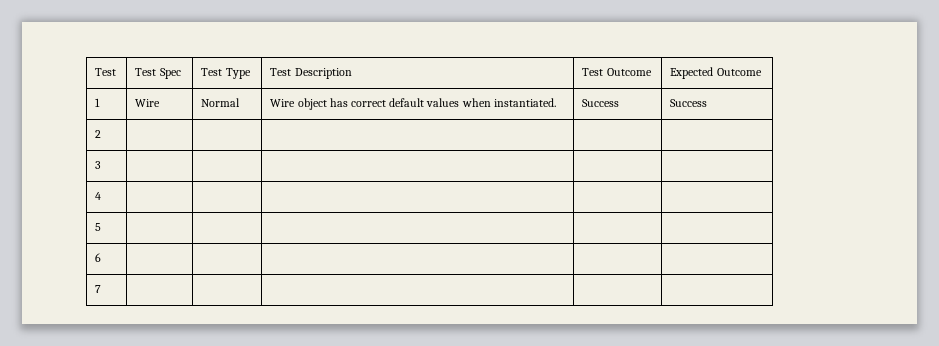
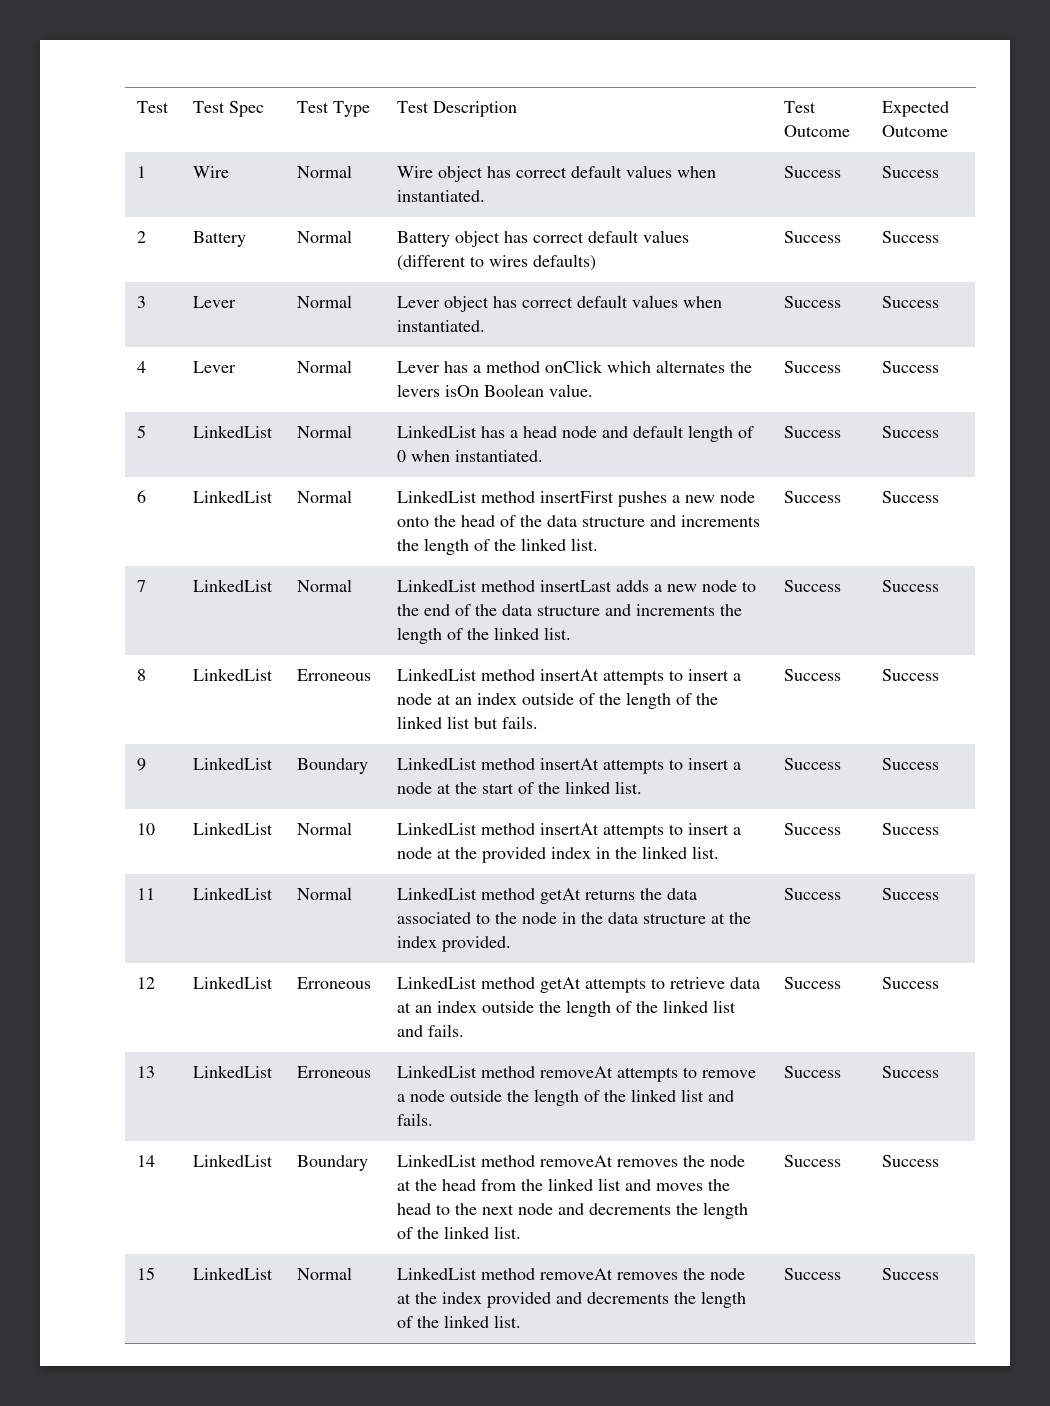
[95,161,102,169] [95,192,102,200] [95,223,102,231] [95,253,102,262] [95,285,102,293] | | | | // 3 | | | | | // 4 | | | | | // 5 | | | | | // 6 | | | | | // 7 | | | | | -> [193,231,247,247] [297,230,353,243] [397,230,690,247] [397,254,597,271] [784,231,842,243] [882,231,940,243] [137,296,147,308] [193,296,237,308] [297,295,353,308] [397,295,723,312] [397,320,486,332] [784,296,842,308] [882,296,940,308] [137,361,147,373] [193,361,237,373] [297,360,353,373] [397,360,753,373] [397,384,594,397] [784,361,842,373] [882,361,940,373] [137,425,147,438] [193,425,274,438] [297,425,353,438] [397,425,755,442] [397,450,544,462] [784,426,842,438] [882,426,940,438] [137,490,147,503] [193,490,274,503] [297,490,353,503] [397,490,756,507] [397,515,761,527] [397,538,599,555] [784,491,842,503] [882,491,940,503] [137,580,147,592] [193,579,274,592] [297,579,353,592] [397,579,757,592] [397,604,743,616] [397,627,572,644] [784,580,842,592] [882,580,940,592] [137,669,147,681] [193,668,274,681] [297,669,372,681] [397,668,742,685] [397,692,719,709] [397,716,539,729] [784,669,842,681] [882,669,940,681] [137,758,147,771] [193,757,274,770] [297,758,369,774] [397,757,742,774] [397,781,643,794] [784,758,842,770] [882,758,940,770] [137,823,156,835] [193,822,274,835] [297,822,353,835] [397,822,742,839] [397,846,720,863] [784,823,842,835] [882,823,940,835] [137,888,156,900] [193,887,274,900] [297,887,353,900] [397,887,698,904] [397,912,752,924] [397,936,512,952] [784,888,842,900] [882,888,940,900] [137,977,156,989] [193,976,274,989] [297,977,372,989] [397,976,761,993] [397,1000,737,1017] [397,1024,465,1037] [784,977,842,989] [882,977,940,989] [137,1066,156,1078] [193,1065,274,1078] [297,1066,372,1078] [397,1065,757,1082] [397,1089,735,1106] [397,1113,434,1126] [784,1066,842,1078] [882,1066,940,1078] [137,1155,156,1167] [193,1154,274,1167] [297,1155,369,1171] [397,1154,746,1167] [397,1178,731,1191] [397,1202,749,1219] [397,1226,522,1239] [784,1155,842,1167] [882,1155,940,1167] [137,1267,156,1280] [193,1267,274,1280] [297,1267,353,1280] [397,1267,746,1280] [397,1291,747,1308] [397,1315,522,1328] [784,1268,842,1280] [882,1268,940,1280] Battery | Normal | Battery object has correct default values (different to wires defaults) | Success | Success // 3 | Lever | Normal | Lever object has correct default values when instantiated. | Success | Success // 4 | Lever | Normal | Lever has a method onClick which alternates the levers isOn Boolean value. | Success | Success // 5 | LinkedList | Normal | LinkedList has a head node and default length of 0 when instantiated. | Success | Success // 6 | LinkedList | Normal | LinkedList method insertFirst pushes a new node onto the head of the data structure and increments the length of the linked list. | Success | Success // 7 | LinkedList | Normal | LinkedList method insertLast adds a new node to the end of the data structure and increments the length of the linked list. | Success | Success // 8 | LinkedList | Erroneous | LinkedList method insertAt attempts to insert a node at an index outside of the length of the linked list but fails. | Success | Success // 9 | LinkedList | Boundary | LinkedList method insertAt attempts to insert a node at the start of the linked list. | Success | Success // 10 | LinkedList | Normal | LinkedList method insertAt attempts to insert a node at the provided index in the linked list. | Success | Success // 11 | LinkedList | Normal | LinkedList method getAt returns the data associated to the node in the data structure at the index provided. | Success | Success // 12 | LinkedList | Erroneous | LinkedList method getAt attempts to retrieve data at an index outside the length of the linked list and fails. | Success | Success // 13 | LinkedList | Erroneous | LinkedList method removeAt attempts to remove a node outside the length of the linked list and fails. | Success | Success // 14 | LinkedList | Boundary | LinkedList method removeAt removes the node at the head from the linked list and moves the head to the next node and decrements the length of the linked list. | Success | Success // 15 | LinkedList | Normal | LinkedList method removeAt removes the node at the index provided and decrements the length of the linked list. | Success | Success

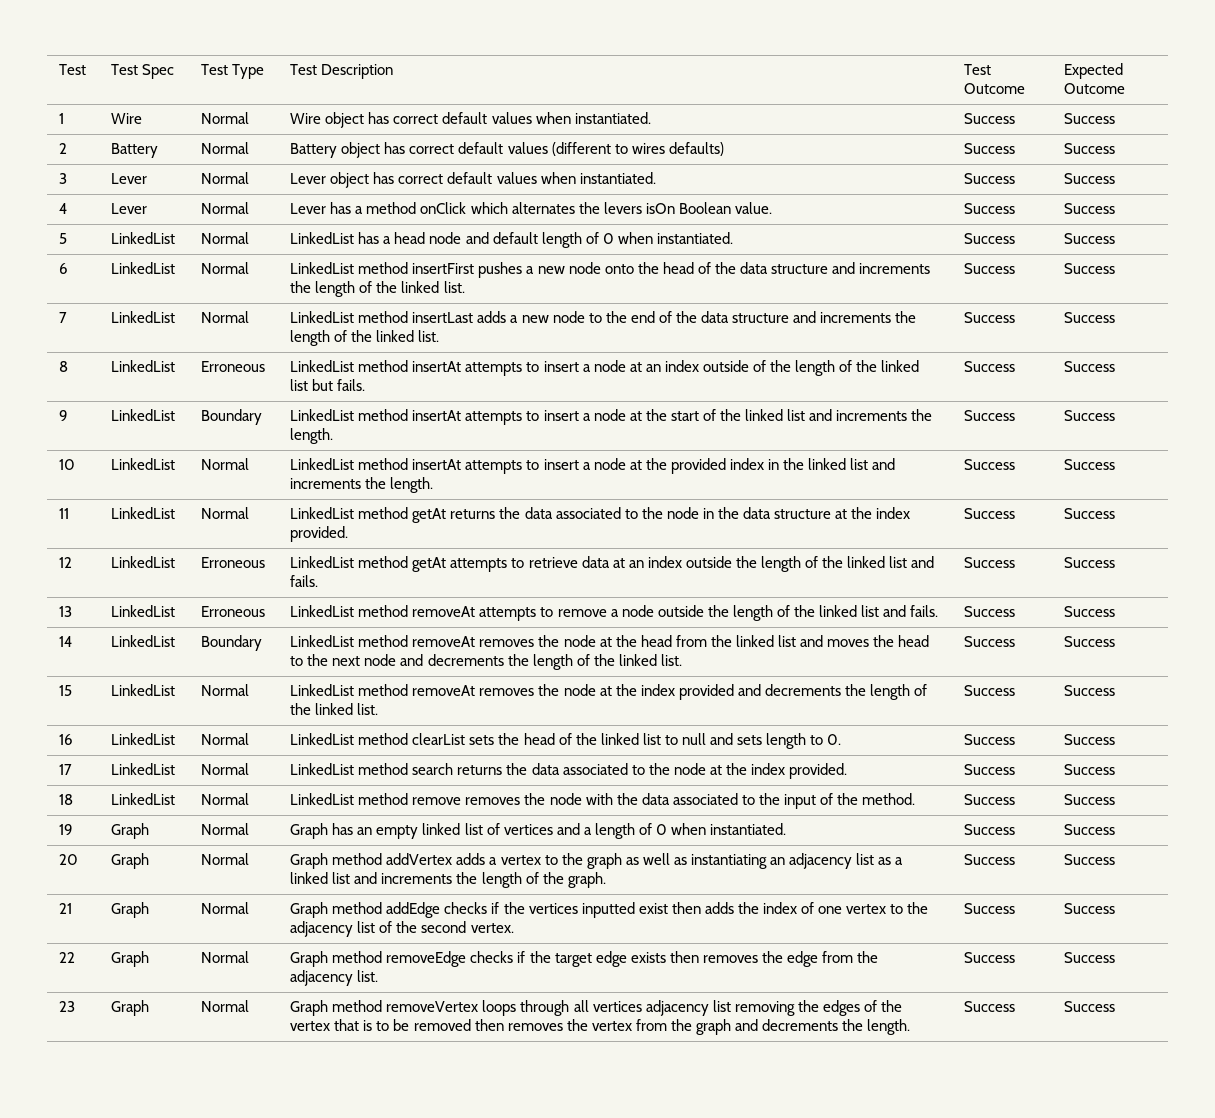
[615,781,643,794] list. -> [786,409,933,421] [290,428,334,444] list and increments the length.
[692,846,720,859] list. -> [850,458,896,470] [290,477,434,493] list and increments the length.
(940, 1274) none -> [59,734,74,745] [111,733,176,745] [201,733,250,745] [290,733,842,749] [964,734,1016,745] [1064,734,1116,745] [59,764,73,775] [111,763,176,775] [201,763,250,775] [290,763,847,779] [964,764,1016,775] [1064,764,1116,775] [59,794,74,805] [111,793,176,805] [201,793,250,805] [290,793,916,809] [964,794,1016,805] [1064,794,1116,805] [59,824,74,835] [111,823,150,839] [201,823,250,835] [290,823,786,839] [964,824,1016,835] [1064,824,1116,835] [59,854,79,865] [111,853,150,869] [201,853,250,865] [290,853,904,869] [290,872,606,888] [964,854,1016,865] [1064,854,1116,865] [59,903,73,914] [111,902,150,918] [201,902,250,914] [290,902,929,918] [290,921,514,937] [964,903,1016,914] [1064,903,1116,914] [59,952,76,963] [111,951,150,967] [201,951,250,963] [290,951,878,967] [290,970,379,986] [964,952,1016,963] [1064,952,1116,963] [59,1001,76,1012] [111,1000,150,1016] [201,1000,250,1012] [290,1000,902,1016] [290,1019,911,1035] [964,1001,1016,1012] [1064,1001,1116,1012] // 16 | LinkedList | Normal | LinkedList method clearList sets the head of the linked list to null and sets length to 0. | Success | Success // 17 | LinkedList | Normal | LinkedList method search returns the data associated to the node at the index provided. | Success | Success // 18 | LinkedList | Normal | LinkedList method remove removes the node with the data associated to the input of the method. | Success | Success // 19 | Graph | Normal | Graph has an empty linked list of vertices and a length of 0 when instantiated. | Success | Success // 20 | Graph | Normal | Graph method addVertex adds a vertex to the graph as well as instantiating an adjacency list as a linked list and increments the length of the graph. | Success | Success // 21 | Graph | Normal | Graph method addEdge checks if the vertices inputted exist then adds the index of one vertex to the adjacency list of the second vertex. | Success | Success // 22 | Graph | Normal | Graph method removeEdge checks if the target edge exists then removes the edge from the adjacency list. | Success | Success // 23 | Graph | Normal | Graph method removeVertex loops through all vertices adjacency list removing the edges of the vertex that is to be removed then removes the vertex from the graph and decrements the length. | Success | Success

